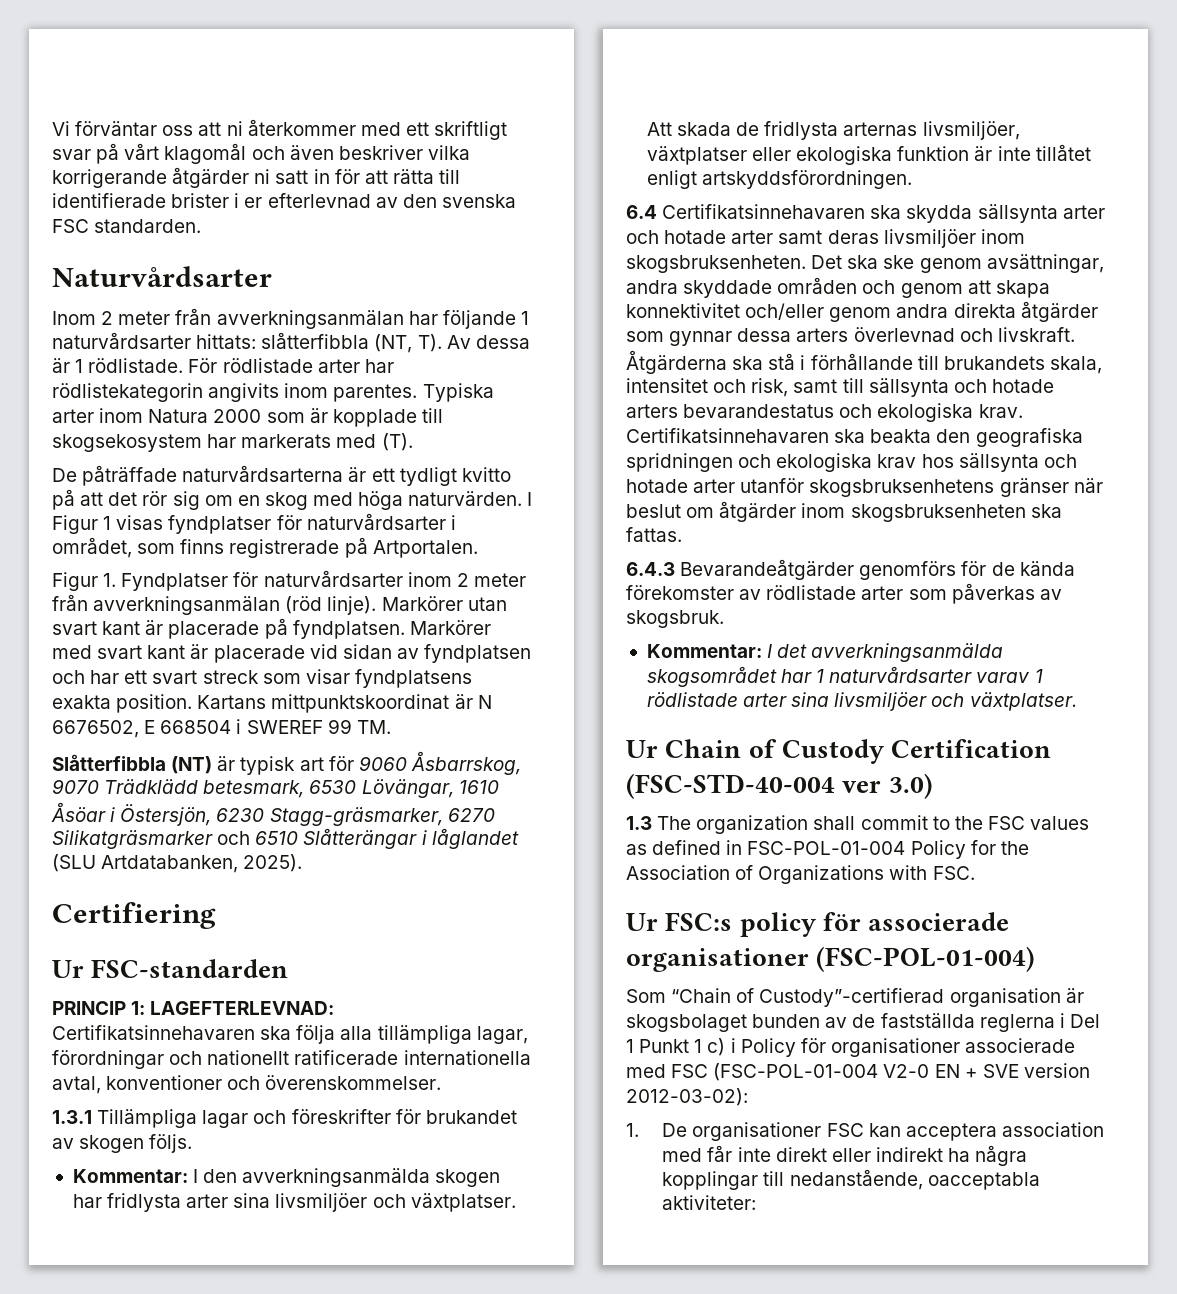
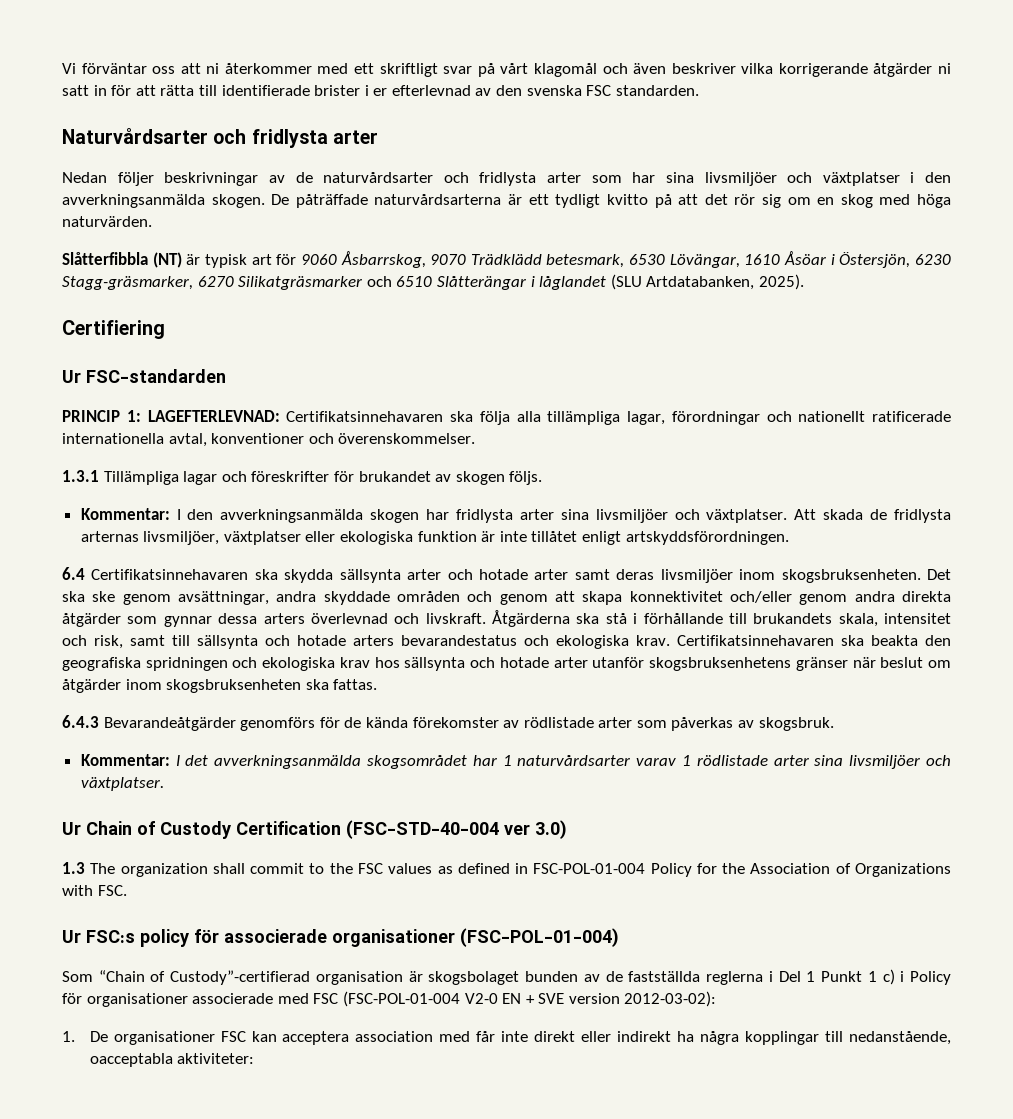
[52,308,529,329] [52,332,530,353] [52,358,394,373] [52,383,494,402] [52,408,443,427] [52,433,413,452] // Inom 2 meter från avverkningsanmälan har följande 1 naturvårdsarter hittats: slåtterfibbla (NT, T). Av dessa är 1 rödlistade. För rödlistade arter har rödlistekategorin angivits inom parentes. Typiska arter inom Natura 2000 som är kopplade till skogsekosystem har markerats med (T). // -> [213,129,378,148] [62,172,951,186] [62,194,265,208] och fridlysta arter // Nedan följer beskrivningar av de naturvårdsarter och fridlysta arter som har sina livsmiljöer och växtplatser i den avverkningsanmälda skogen.
[527,492,533,506] [52,513,456,534] [52,537,478,558] [52,570,526,591] [52,594,507,615] [52,618,491,639] [52,644,532,663] [52,669,472,688] [52,694,492,713] [52,719,391,738] I Figur 1 visas fyndplatser för naturvårdsarter i området, som finns registrerade på Artportalen. // Figur 1. Fyndplatser för naturvårdsarter inom 2 meter från avverkningsanmälan (röd linje). Markörer utan svart kant är placerade på fyndplatsen. Markörer med svart kant är placerade vid sidan av fyndplatsen och har ett svart streck som visar fyndplatsens exakta position. Kartans mittpunktskoordinat är N 6676502, E 668504 i SWEREF 99 TM. -> (152, 221) none

